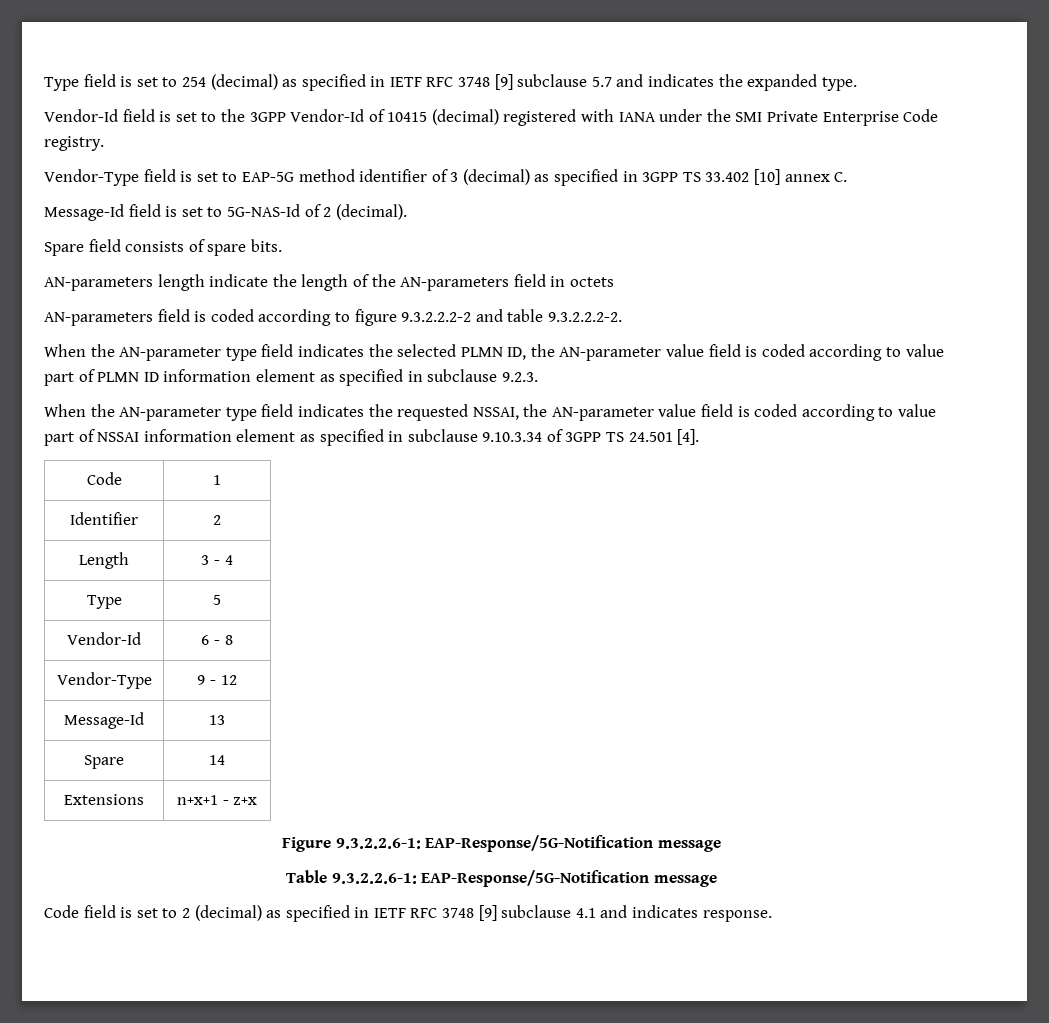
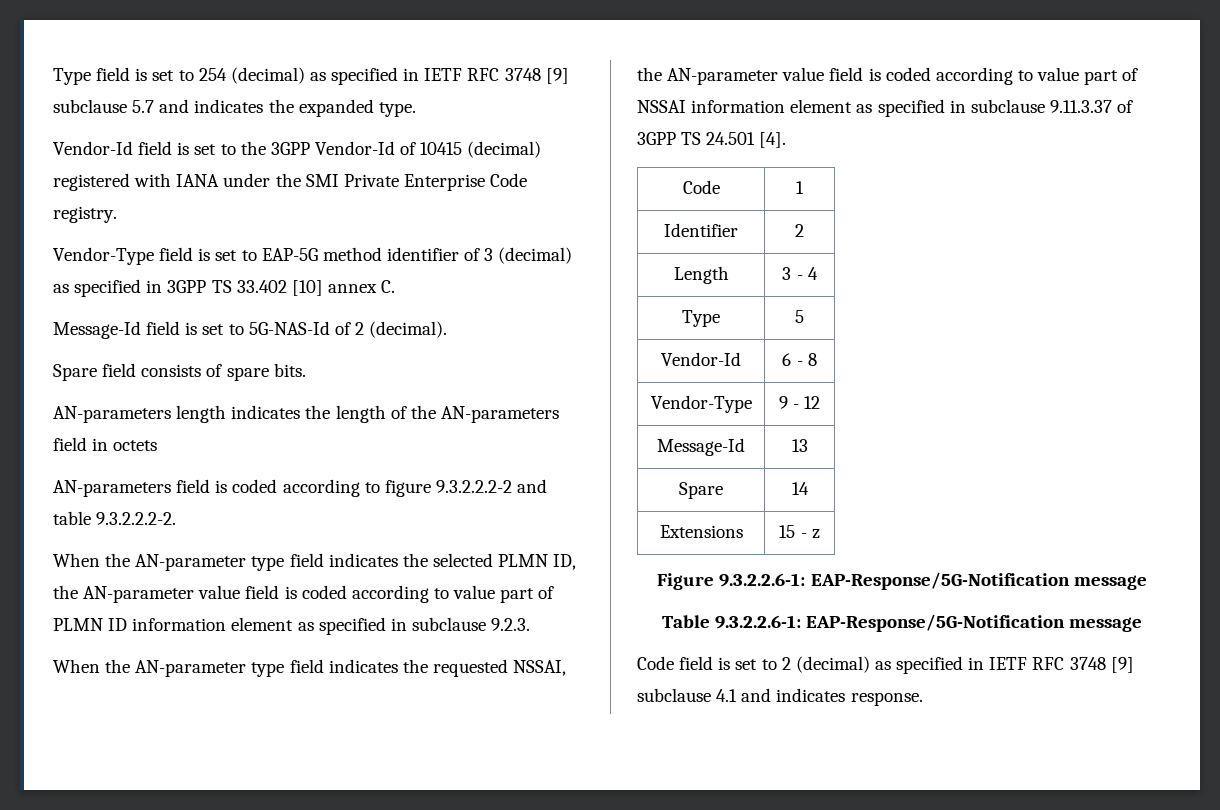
[209,274,269,287] indicate -> [231,405,301,419] indicates
[482,432,543,442] 9.10.3.34 -> [1049,100,1112,113] 9.11.3.37
[176,795,258,805] n+x+1 - z+x -> [779,525,820,539] 15 - z

